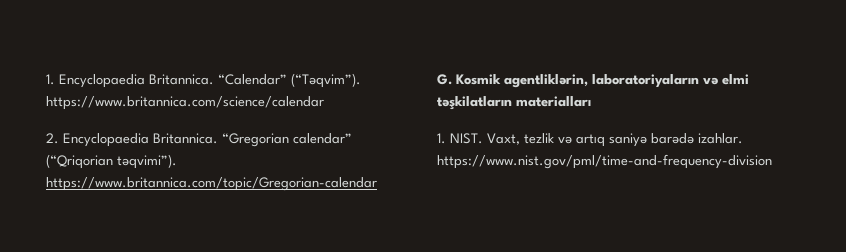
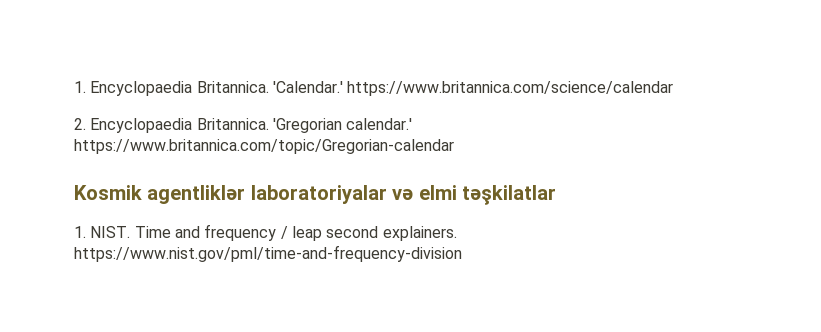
[218,73,361,88] “Calendar” (“Təqvim”). -> [272,81,343,93] 'Calendar.'
[222,133,352,147] [46,154,177,169] [46,177,377,191] [437,74,749,88] [437,96,591,110] [437,133,743,147] “Gregorian calendar” (“Qriqorian təqvimi”). https://www.britannica.com/topic/Gregorian-calendar // G. Kosmik agentliklərin, laboratoriyaların və elmi təşkilatların materialları // 1. NIST. Vaxt, tezlik və artıq saniyə barədə izahlar. -> [272,118,413,133] [74,139,454,154] [74,185,556,205] [74,224,457,241] 'Gregorian calendar.' https://www.britannica.com/topic/Gregorian-calendar // Kosmik agentliklər laboratoriyalar və elmi təşkilatlar // 1. NIST. Time and frequency / leap second explainers.

